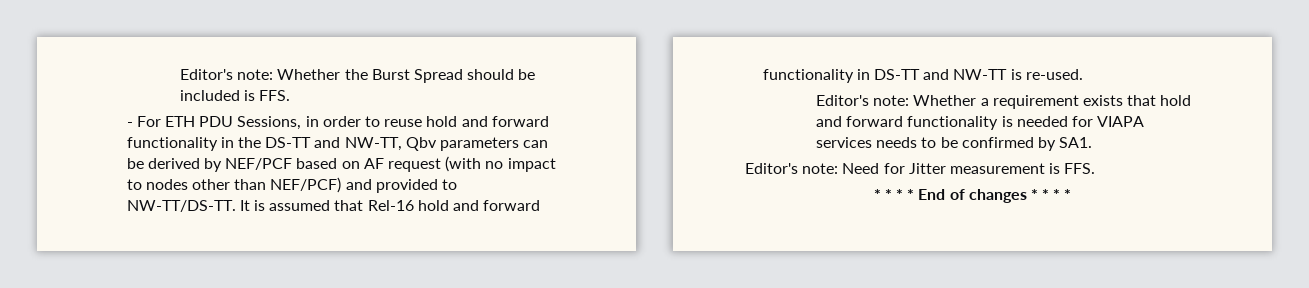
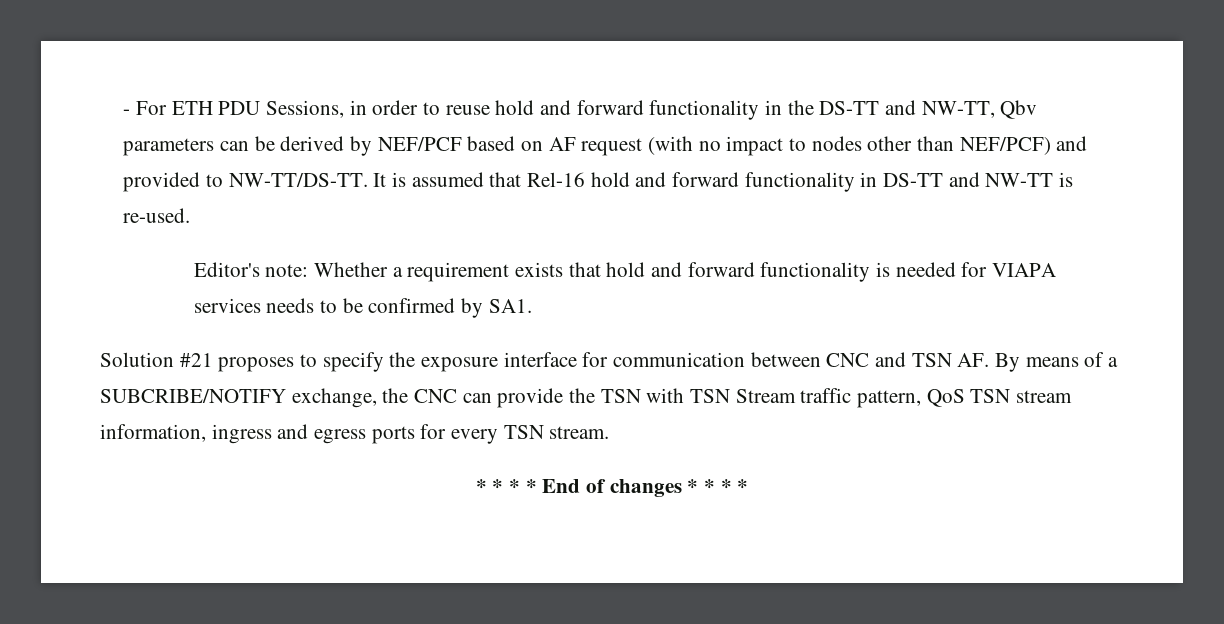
[180,69,536,83] [180,90,291,101] Editor's note: Whether the Burst Spread should be included is FFS. // -> (123, 112) none
[745,163,1096,174] Editor's note: Need for Jitter measurement is FFS. -> [100,352,1119,372] [100,388,1073,408] [100,424,610,444] Solution #21 proposes to specify the exposure interface for communication between CNC and TSN AF. By means of a SUBCRIBE/NOTIFY exchange, the CNC can provide the TSN with TSN Stream traffic pattern, QoS TSN stream information, ingress and egress ports for every TSN stream.

